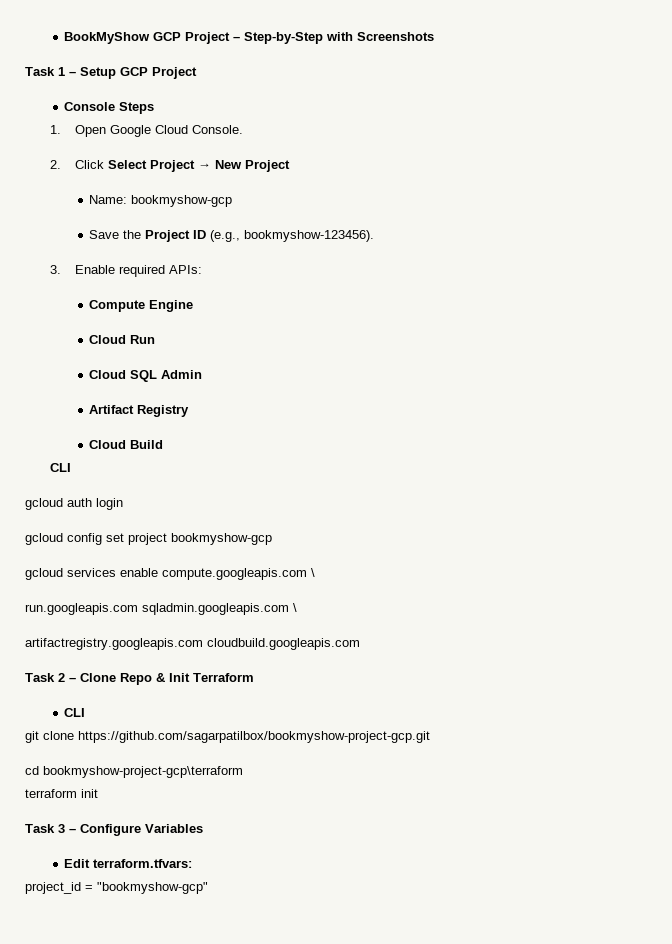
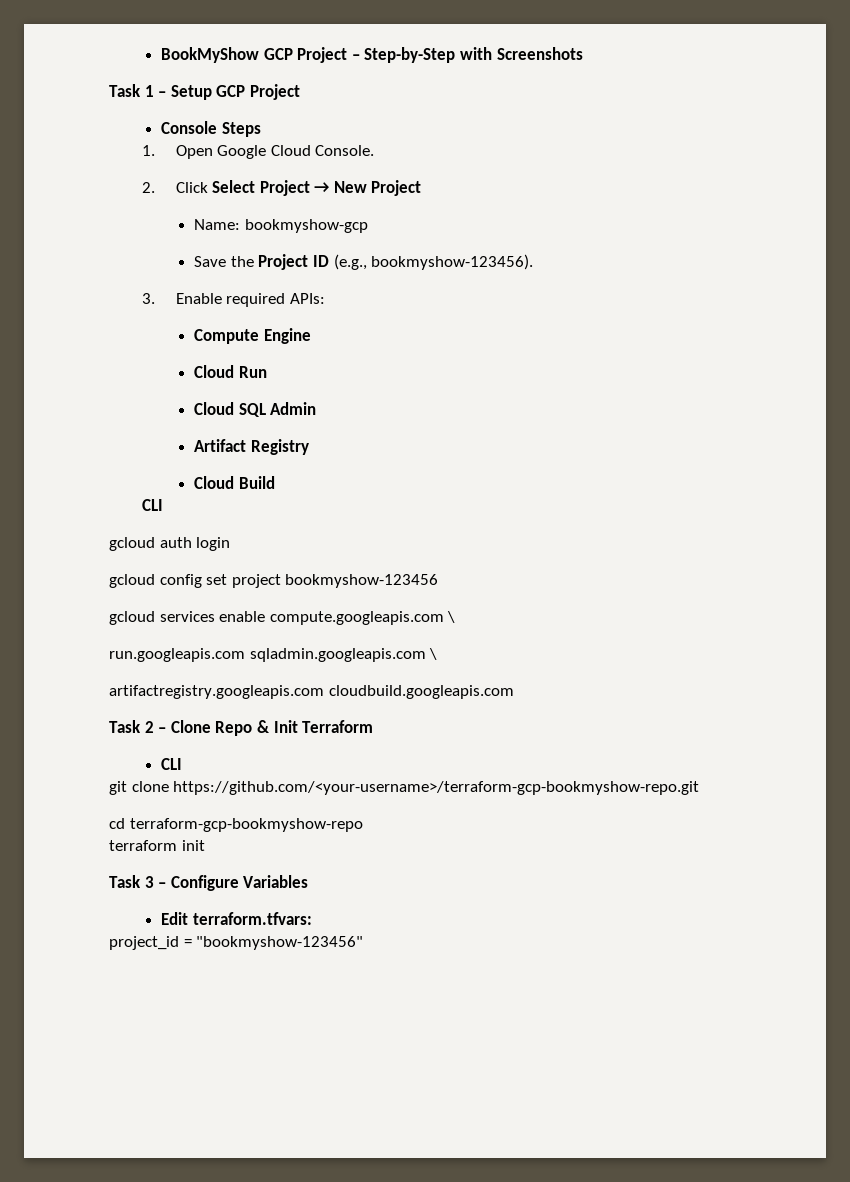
[171,533,272,545] bookmyshow-gcp -> [285,574,439,588] bookmyshow-123456
[78,731,430,743] https://github.com/sagarpatilbox/bookmyshow-project-gcp.git -> [173,781,700,795] https://github.com/<your-username>/terraform-gcp-bookmyshow-repo.git
[43,766,243,778] bookmyshow-project-gcp\terraform -> [129,818,363,832] terraform-gcp-bookmyshow-repo
[97,882,208,894] "bookmyshow-gcp" -> [196,936,364,950] "bookmyshow-123456"

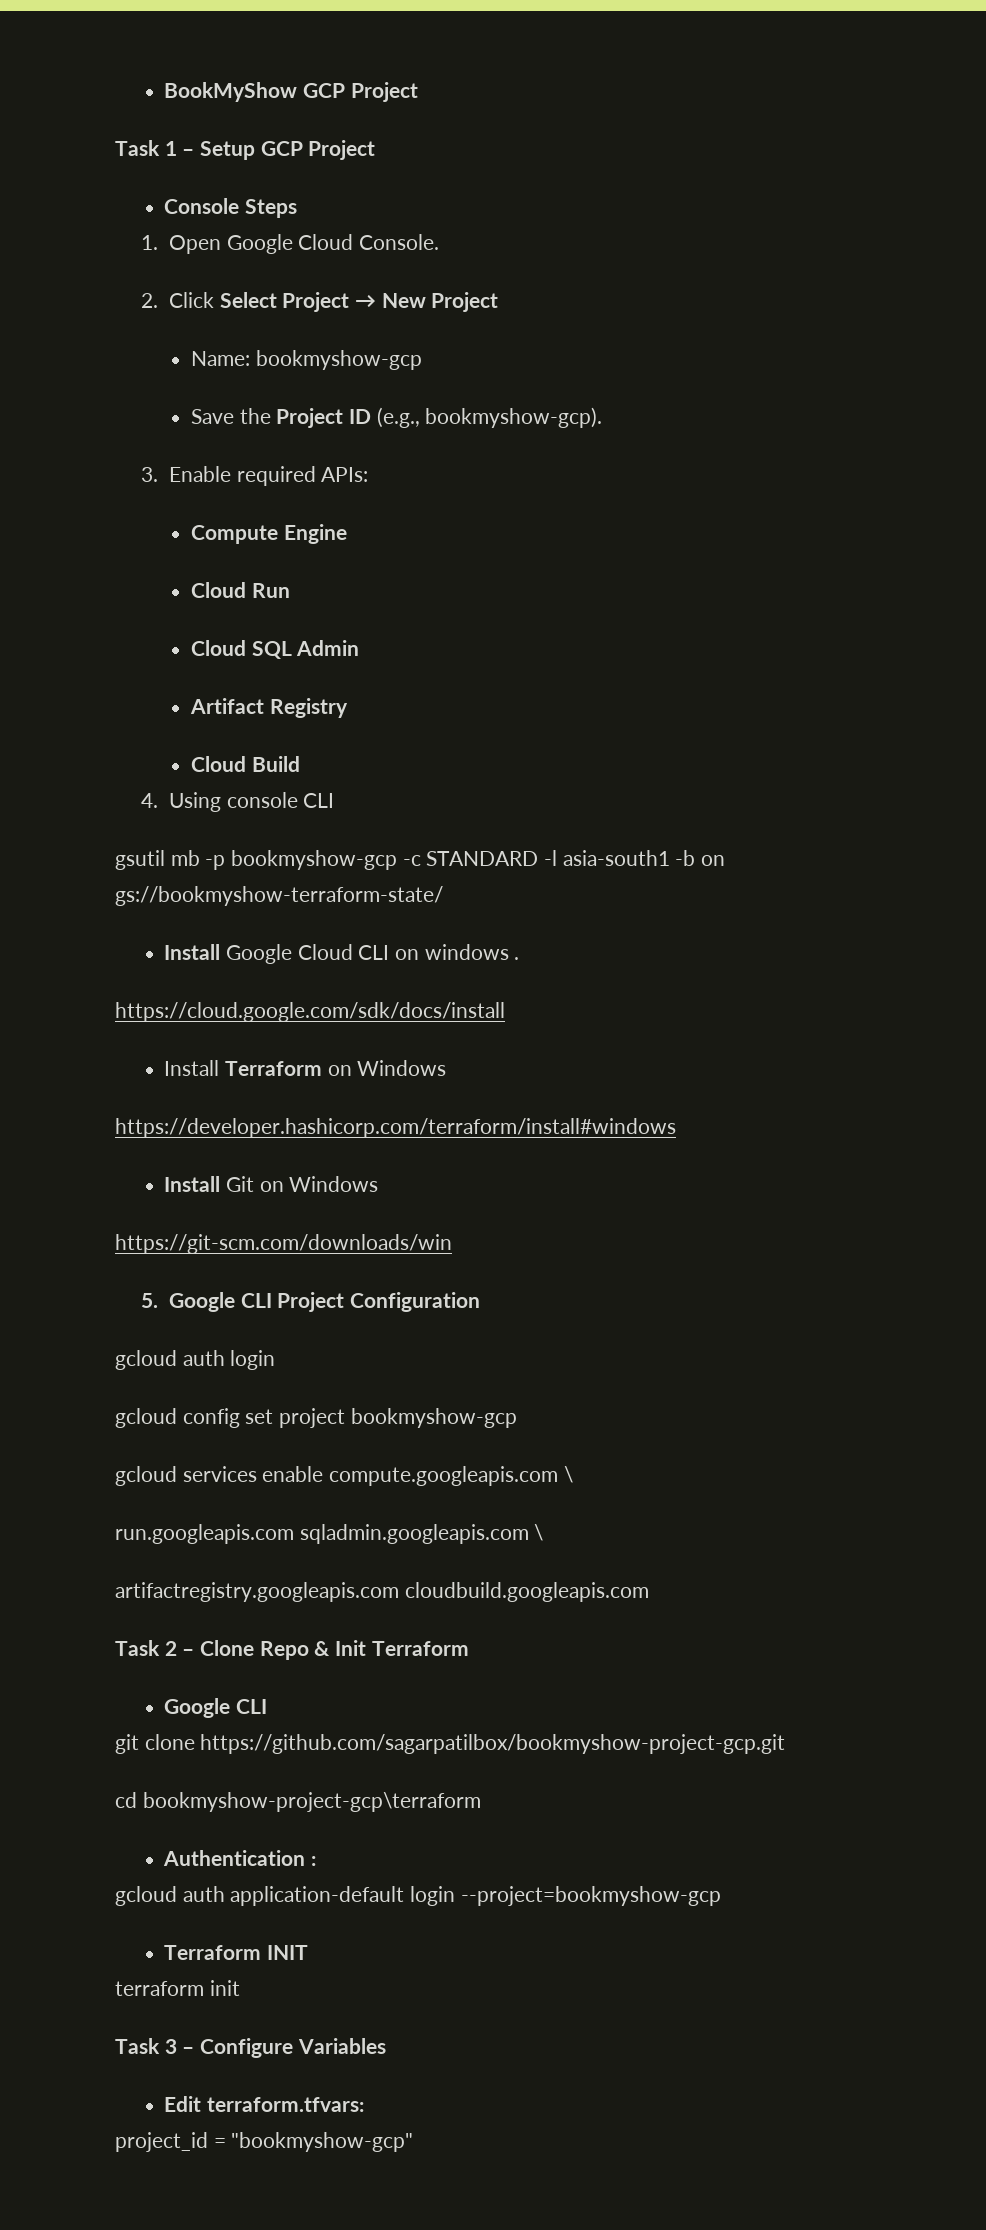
[351,47,583,63] – Step-by-Step with Screenshots -> (418, 92) none
[371,254,534,270] bookmyshow-123456). -> [425,407,603,428] bookmyshow-gcp).
[142,499,164,511] CLI -> [141,792,335,812] [115,850,726,870] [115,886,443,906] [164,944,520,964] [115,1002,505,1022] [164,1060,447,1076] [115,1118,676,1138] [164,1176,379,1192] [115,1234,452,1254] [141,1292,480,1312] 4. Using console CLI // gsutil mb -p bookmyshow-gcp -c STANDARD -l asia-south1 -b on gs://bookmyshow-terraform-state/ // Install Google Cloud CLI on windows . // https://cloud.google.com/sdk/docs/install // Install Terraform on Windows // https://developer.hashicorp.com/terraform/install#windows // Install Git on Windows // https://git-scm.com/downloads/win // 5. Google CLI Project Configuration
[285,574,439,588] bookmyshow-123456 -> [350,1408,517,1428] bookmyshow-gcp
(374, 726) none -> [164,1698,231,1718] Google
[173,781,700,795] https://github.com/<your-username>/terraform-gcp-bookmyshow-repo.git -> [200,1734,786,1754] https://github.com/sagarpatilbox/bookmyshow-project-gcp.git
[129,818,363,832] terraform-gcp-bookmyshow-repo -> [142,1792,481,1812] [163,1850,317,1866] [115,1886,721,1906] [164,1945,309,1960] bookmyshow-project-gcp\terraform // Authentication : // gcloud auth application-default login --project=bookmyshow-gcp // Terraform INIT
[196,936,364,950] "bookmyshow-123456" -> [231,2132,414,2152] "bookmyshow-gcp"

